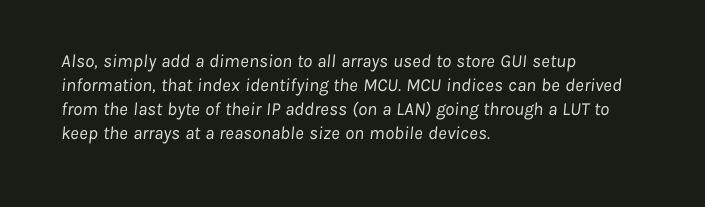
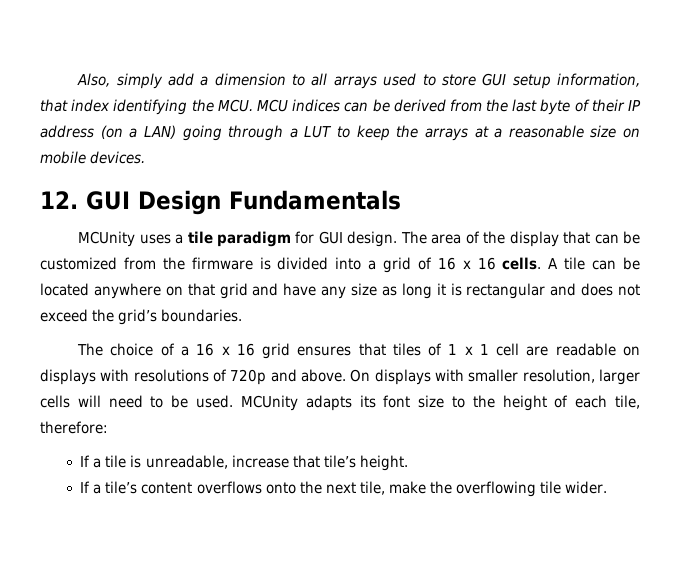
(490, 133) none -> [40,190,402,215] [78,231,641,247] [40,257,640,273] [40,283,640,299] [40,309,243,325] [77,343,641,359] [40,369,640,385] [40,395,640,411] [40,421,108,434] [80,455,408,471] [80,481,607,497] // 12. GUI Design Fundamentals // MCUnity uses a tile paradigm for GUI design. The area of the display that can be customized from the firmware is divided into a grid of 16 x 16 cells. A tile can be located anywhere on that grid and have any size as long it is rectangular and does not exceed the grid’s boundaries. // The choice of a 16 x 16 grid ensures that tiles of 1 x 1 cell are readable on displays with resolutions of 720p and above. On displays with smaller resolution, larger cells will need to be used. MCUnity adapts its font size to the height of each tile, therefore: // If a tile is unreadable, increase that tile’s height. // If a tile’s content overflows onto the next tile, make the overflowing tile wider.

